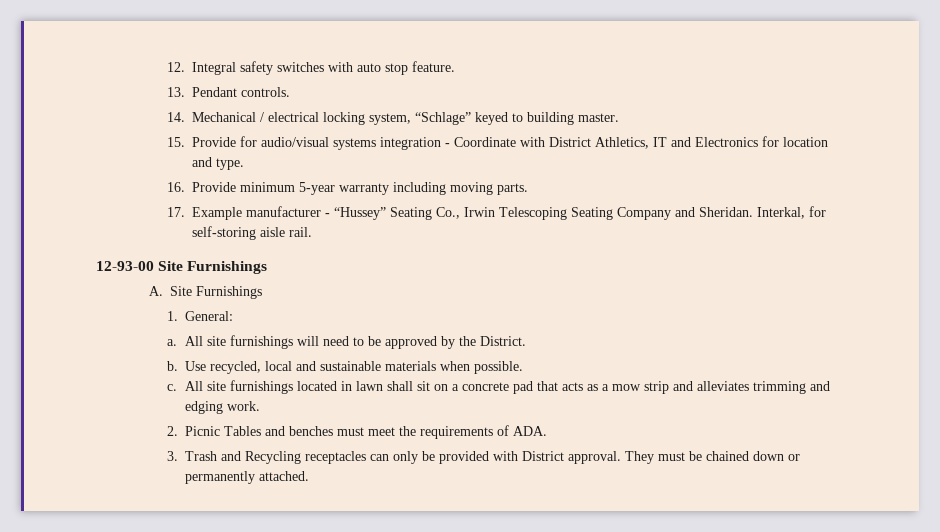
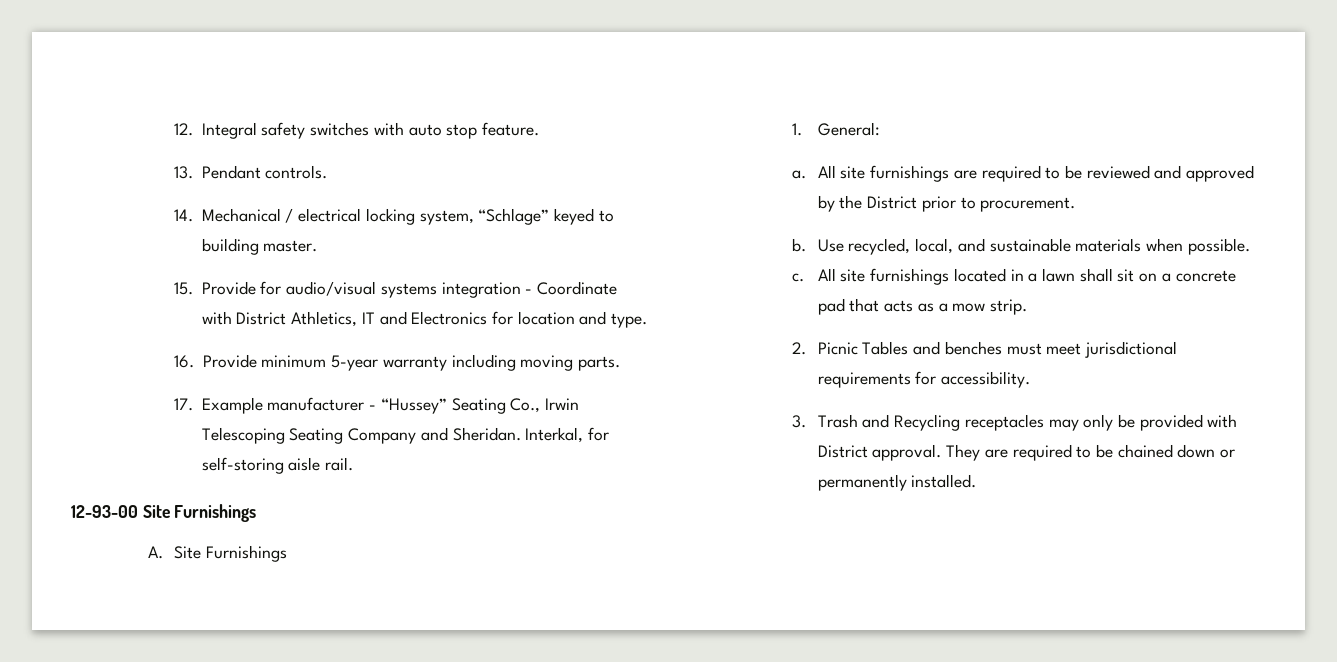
[297,336,527,349] will need to be approved by the District. -> [953,165,1255,182] [817,195,1076,212] are required to be reviewed and approved by the District prior to procurement.
[265,361,293,371] local -> [915,238,954,254] local,
(353, 386) none -> [1028,273,1038,282] a
[644,381,831,394] [185,401,261,414] strip and alleviates trimming and edging work. -> [989,299,1027,315] strip.
[399,425,548,439] the requirements of ADA. -> [1084,341,1177,358] [817,371,1031,388] jurisdictional requirements for accessibility.
[370,454,390,461] can -> [1048,419,1079,431] may
[658,452,686,461] must -> [984,444,1092,461] are required to
[259,471,310,481] attached. -> [911,474,977,488] installed.

